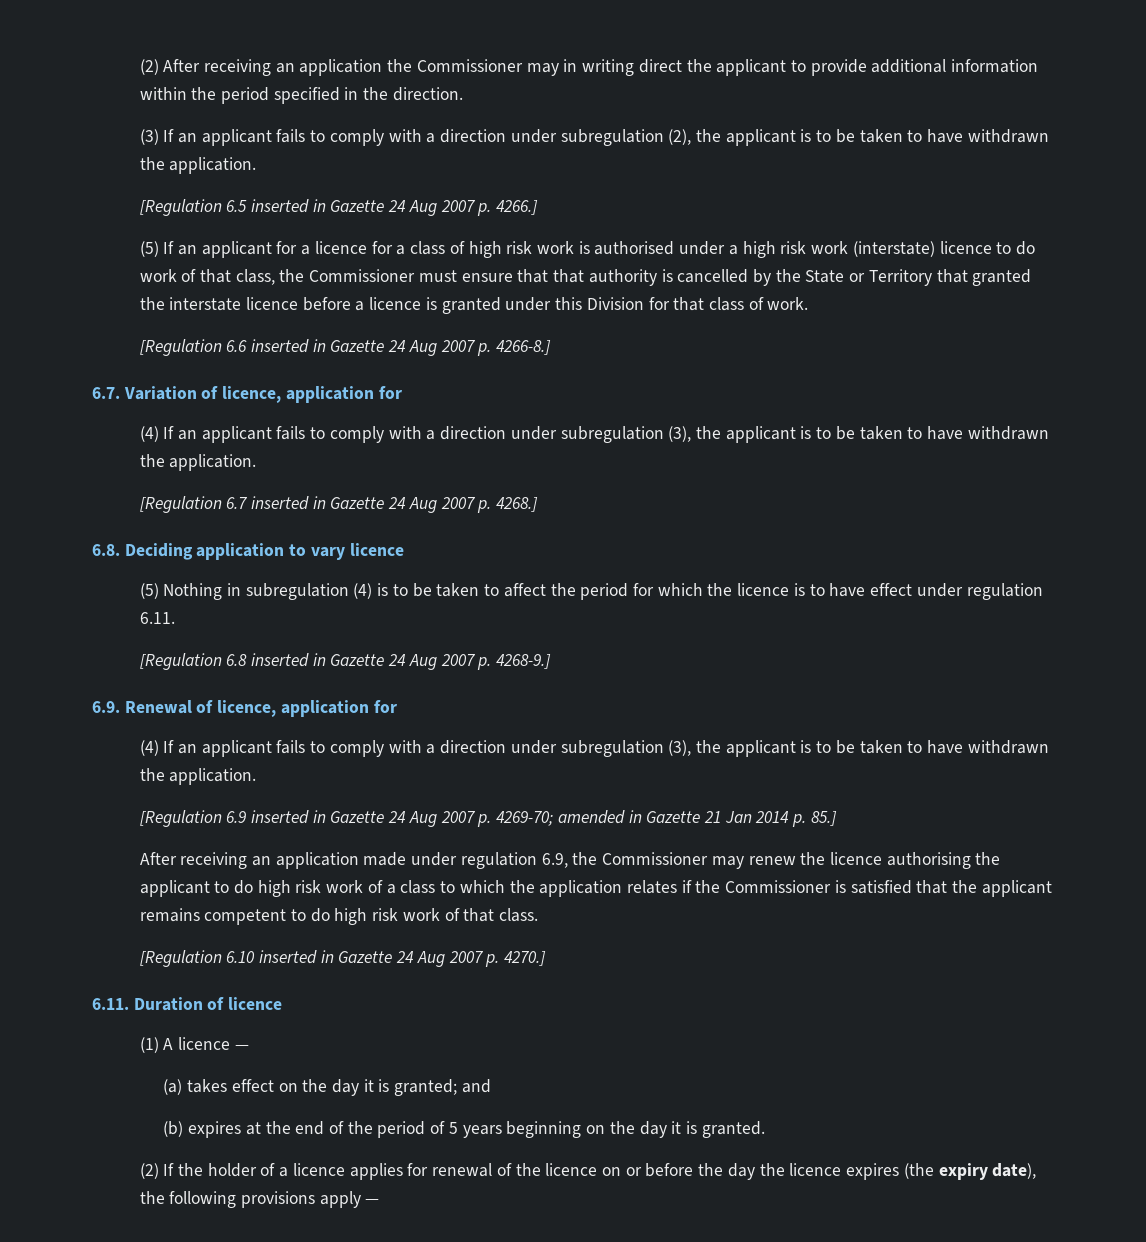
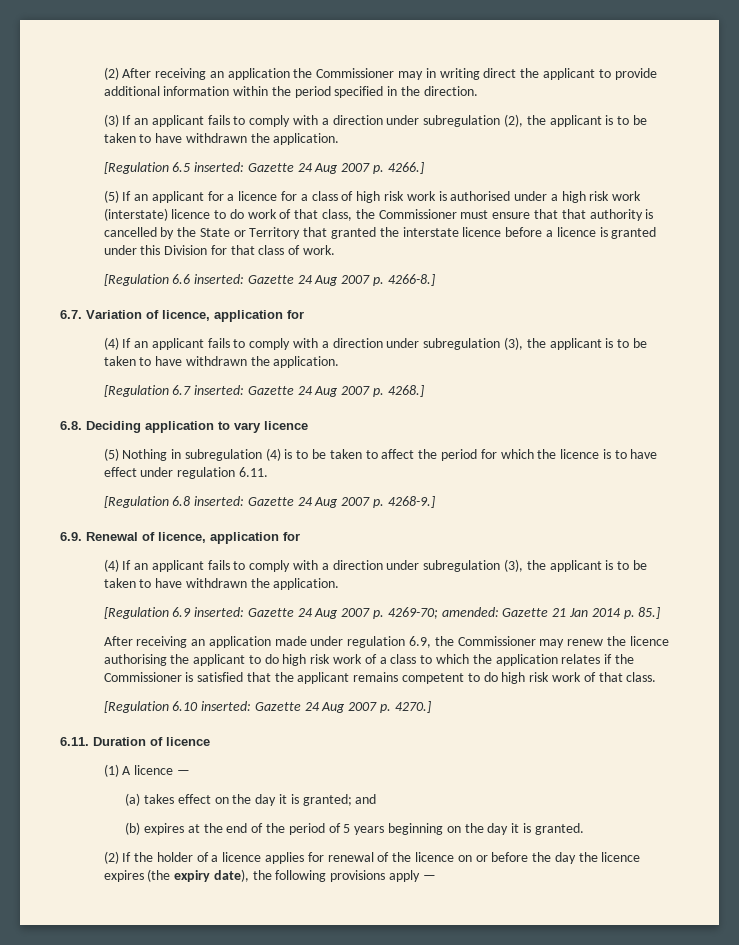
[251,199,326,213] inserted in -> [194,162,245,172] inserted:
[251,339,326,353] inserted in -> [194,274,245,284] inserted:
[251,496,326,510] inserted in -> [194,385,245,395] inserted:
[251,653,326,667] inserted in -> [194,496,245,506] inserted:
[251,810,326,824] inserted in -> [194,607,245,617] inserted:
[557,810,642,824] amended in -> [441,607,499,617] amended:
[259,950,334,964] inserted in -> [201,701,252,711] inserted:

